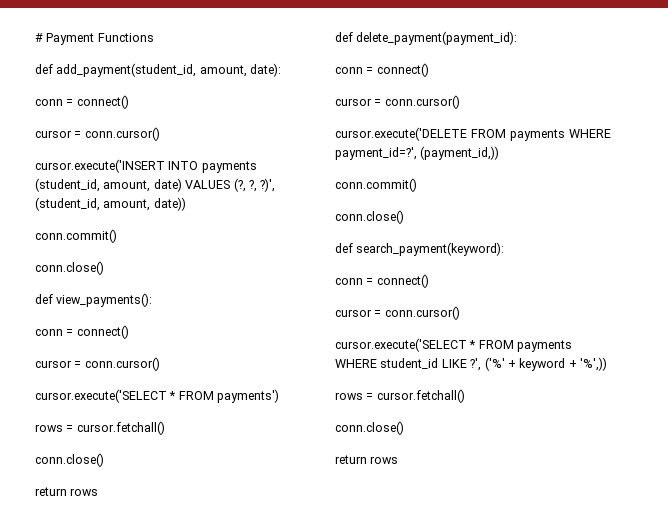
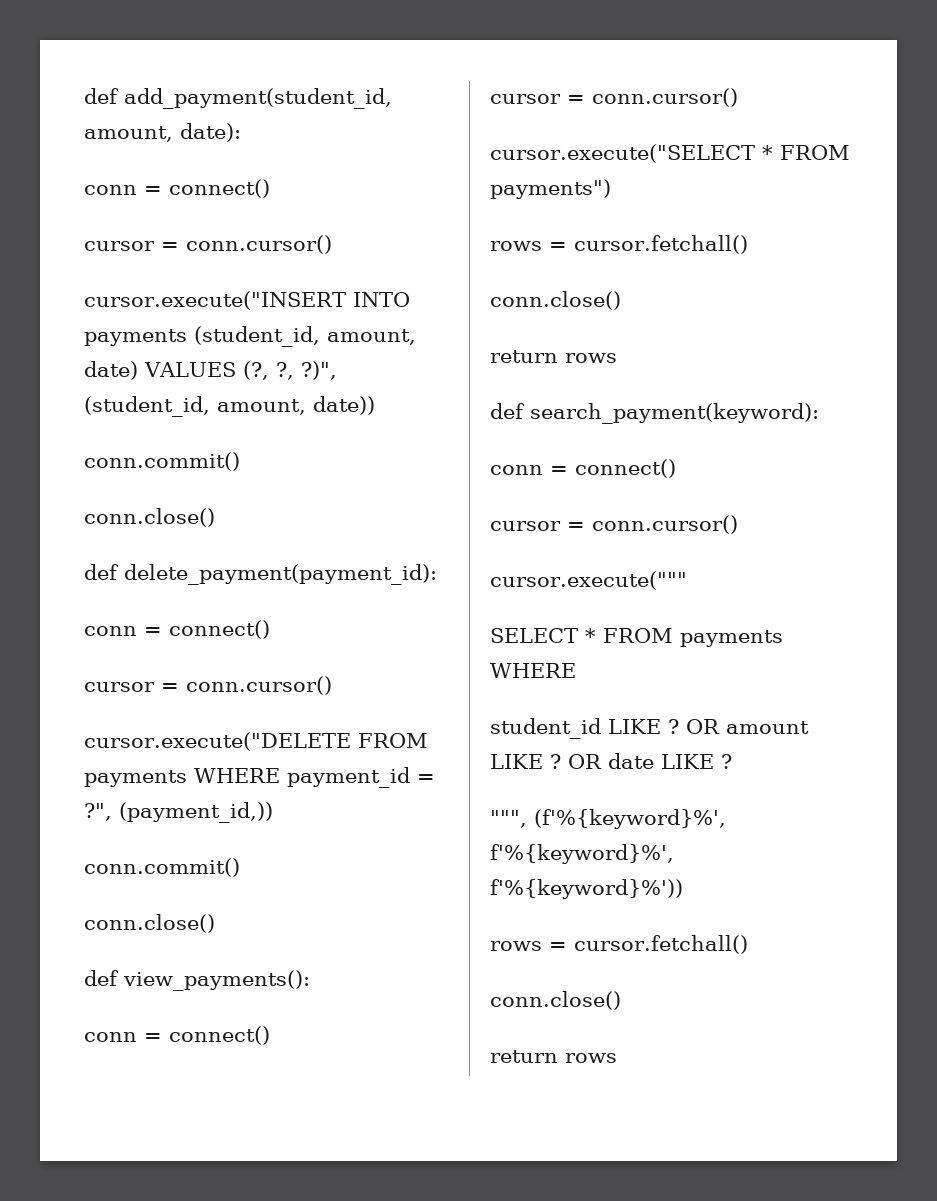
[35,33,154,45] # Payment Functions // -> (84, 96) none
[35,159,165,173] cursor.execute('INSERT -> [84,291,346,310] cursor.execute("INSERT
[260,178,276,192] ?)', -> [300,361,337,380] ?)",
(104, 268) none -> [84,564,437,585] [84,620,270,639] [84,676,332,695] [84,732,428,751] [84,767,435,788] [84,802,273,823] [84,858,240,877] [84,914,215,933] // def delete_payment(payment_id): // conn = connect() // cursor = conn.cursor() // cursor.execute("DELETE FROM payments WHERE payment_id = ?", (payment_id,)) // conn.commit() // conn.close()
[35,389,280,403] [35,421,165,435] [35,453,104,467] [35,487,99,496] [335,31,518,45] [335,63,429,77] [335,95,460,109] [335,127,611,141] [335,146,500,160] [335,178,417,192] [335,210,404,224] cursor.execute('SELECT * FROM payments') // rows = cursor.fetchall() // conn.close() // return rows // def delete_payment(payment_id): // conn = connect() // cursor = conn.cursor() // cursor.execute('DELETE FROM payments WHERE payment_id=?', (payment_id,)) // conn.commit() // conn.close() -> [490,144,850,163] [490,179,611,199] [490,235,748,254] [490,291,621,310] [490,350,617,363] cursor.execute("SELECT * FROM payments") // rows = cursor.fetchall() // conn.close() // return rows
[335,338,467,352] cursor.execute('SELECT -> [490,571,687,590] [490,628,578,643] cursor.execute(""" // SELECT
(377, 363) none -> (576, 670) //
[470,357,607,371] ?', ('%' + keyword + '%',)) -> [668,719,809,734] [490,753,732,769] [490,809,726,829] [490,844,674,864] [490,879,683,899] ? OR amount LIKE ? OR date LIKE ? // """, (f'%{keyword}%', f'%{keyword}%', f'%{keyword}%'))

